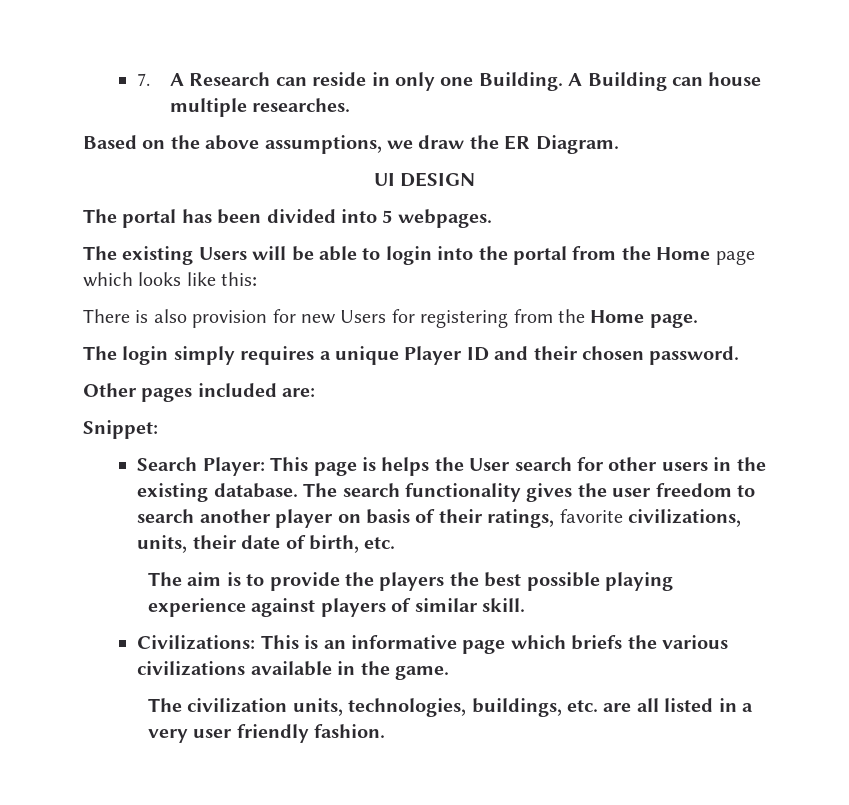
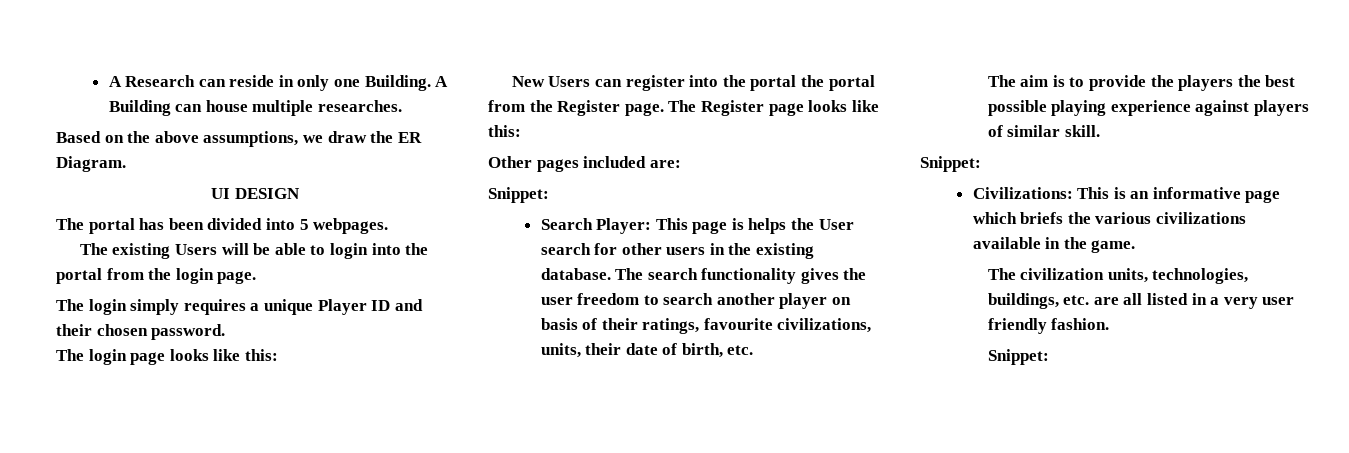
[137,73,151,86] 7. -> (108, 81) none
[656,247,755,265] [83,272,258,287] [83,309,645,328] Home page which looks like this: // There is also provision for new Users for registering from the Home -> [175,268,214,284] login
(740, 355) none -> [56,349,278,365] [511,75,875,91] [488,100,879,116] [488,125,521,137] // The login page looks like this: // New Users can register into the portal the portal from the Register page. The Register page looks like this:
[559,509,623,523] favorite -> [703,318,773,330] favourite
(525, 605) none -> [920,156,981,172] // Snippet:
(386, 731) none -> [987,349,1049,365] // Snippet:

